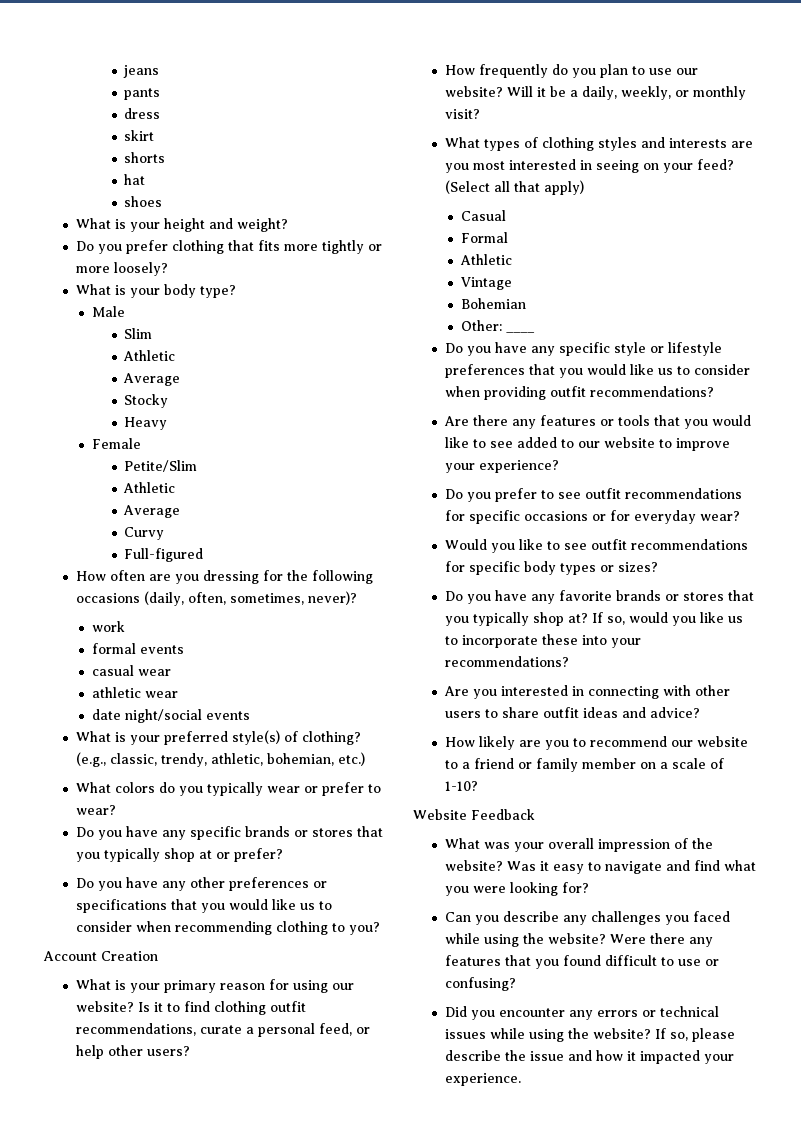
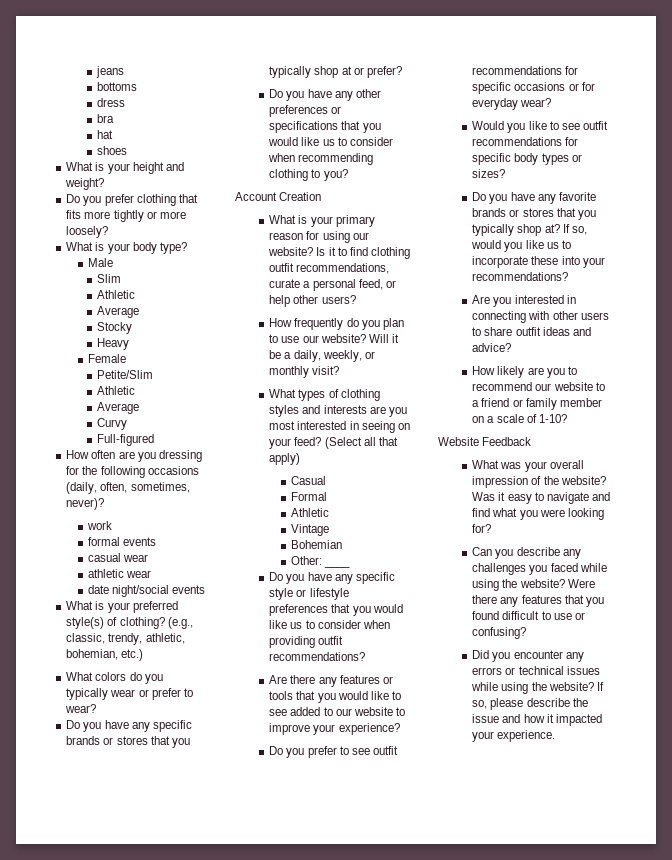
[124,88,161,100] pants -> [97,82,138,91] bottoms
[124,130,155,141] [124,152,166,163] skirt // shorts -> [97,114,115,123] bra

